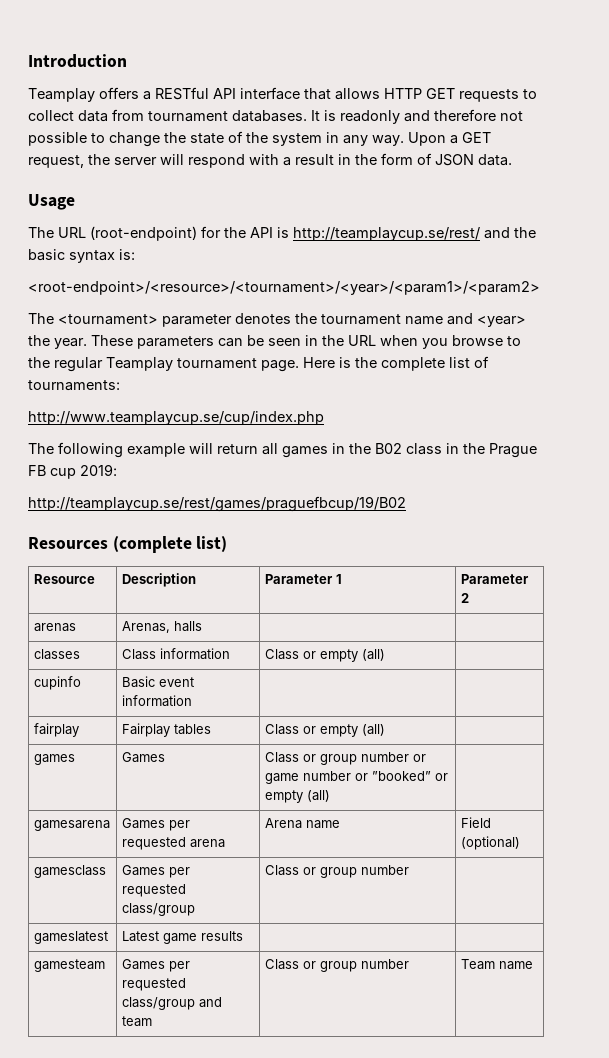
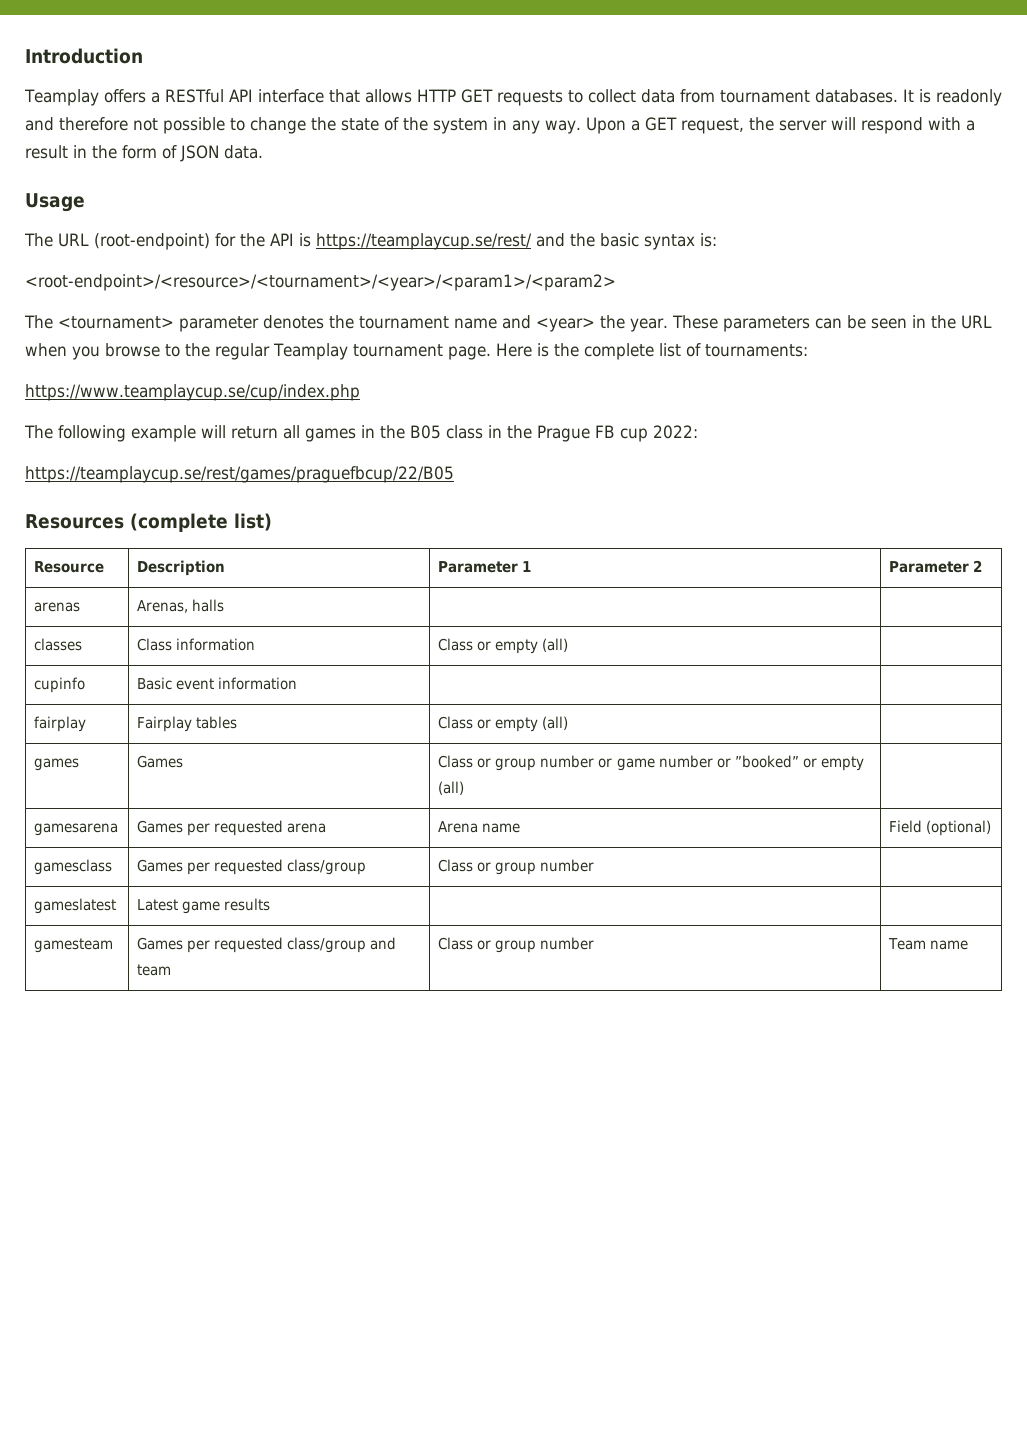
[293,227,480,241] http://teamplaycup.se/rest/ -> [316,233,532,250] https://teamplaycup.se/rest/
[28,411,324,425] http://www.teamplaycup.se/cup/index.php -> [25,384,360,401] https://www.teamplaycup.se/cup/index.php
[375,443,402,454] B02 -> [410,425,441,439] B05
[80,464,117,476] [28,496,406,512] 2019: // http://teamplaycup.se/rest/games/praguefbcup/19/B02 -> [653,425,698,439] [25,466,454,483] 2022: // https://teamplaycup.se/rest/games/praguefbcup/22/B05

